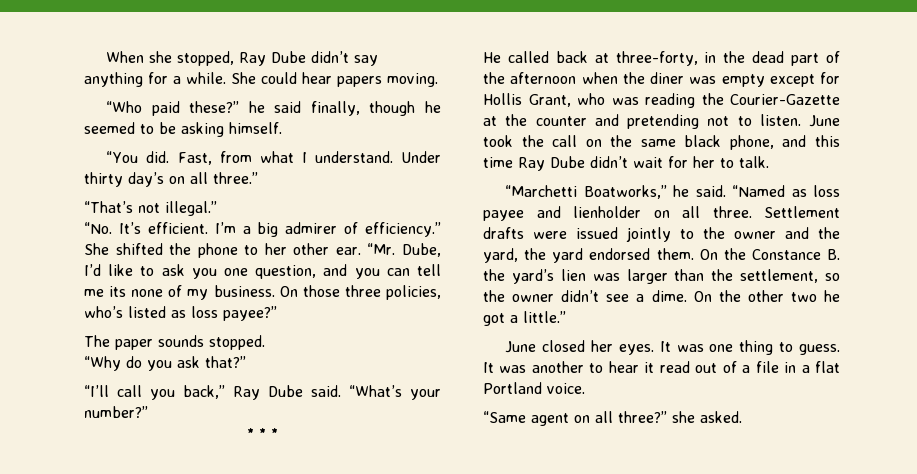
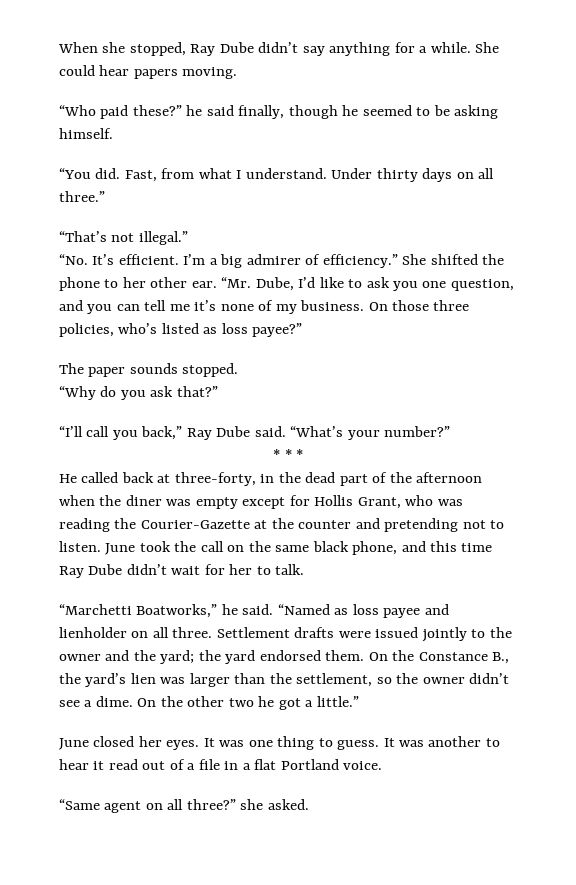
[128,172,164,187] day’s -> [422,168,453,182] days
[109,286,127,297] its -> [194,300,217,311] it’s
[483,248,518,263] yard, -> [160,650,195,664] yard;
[827,249,840,260] B. -> [492,652,510,664] B.,

